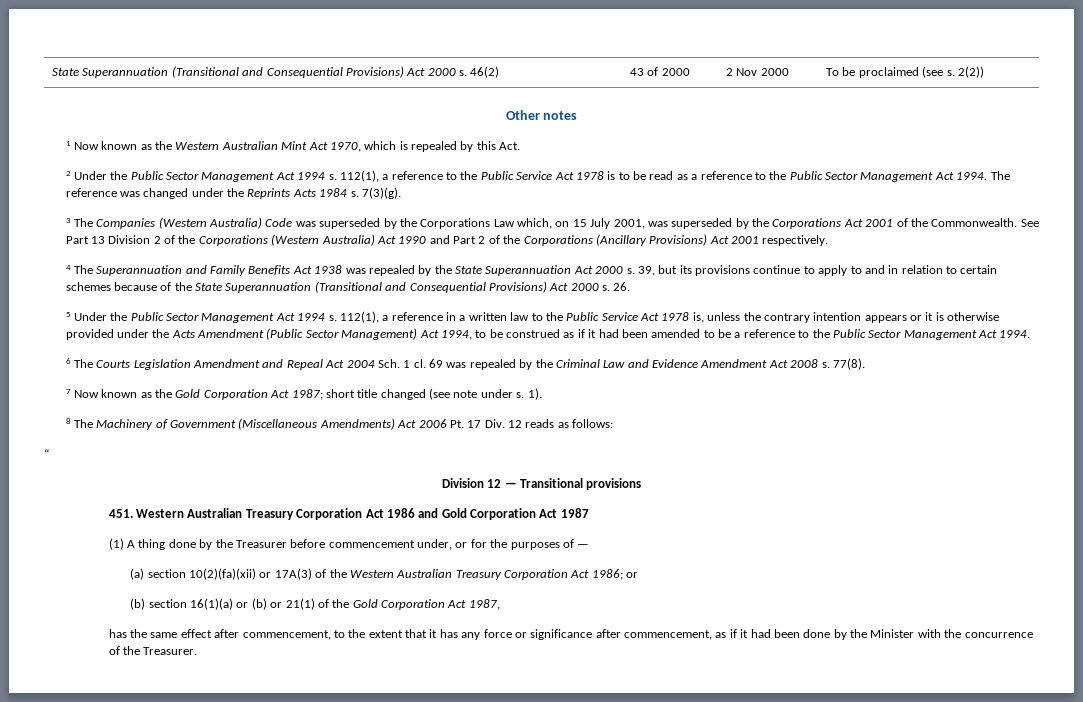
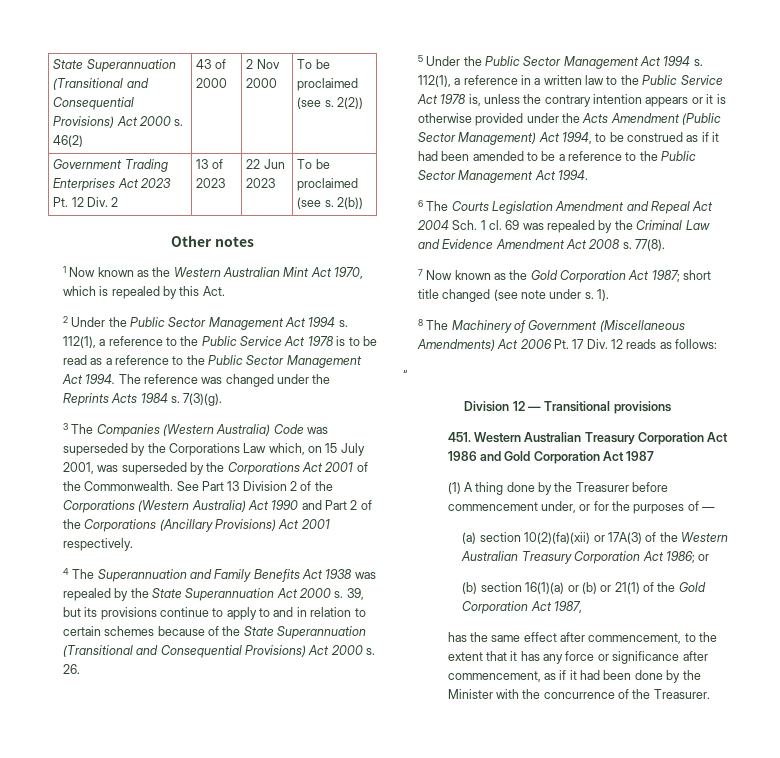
(984, 72) none -> [53,159,168,172] [53,178,171,191] [53,197,119,207] [196,159,223,169] [196,178,226,188] [246,159,285,169] [246,178,276,188] [297,159,330,169] [297,178,359,191] [297,197,363,209] // Government Trading Enterprises Act 2023 Pt. 12 Div. 2 | 13 of 2023 | 22 Jun 2023 | To be proclaimed (see s. 2(b))

